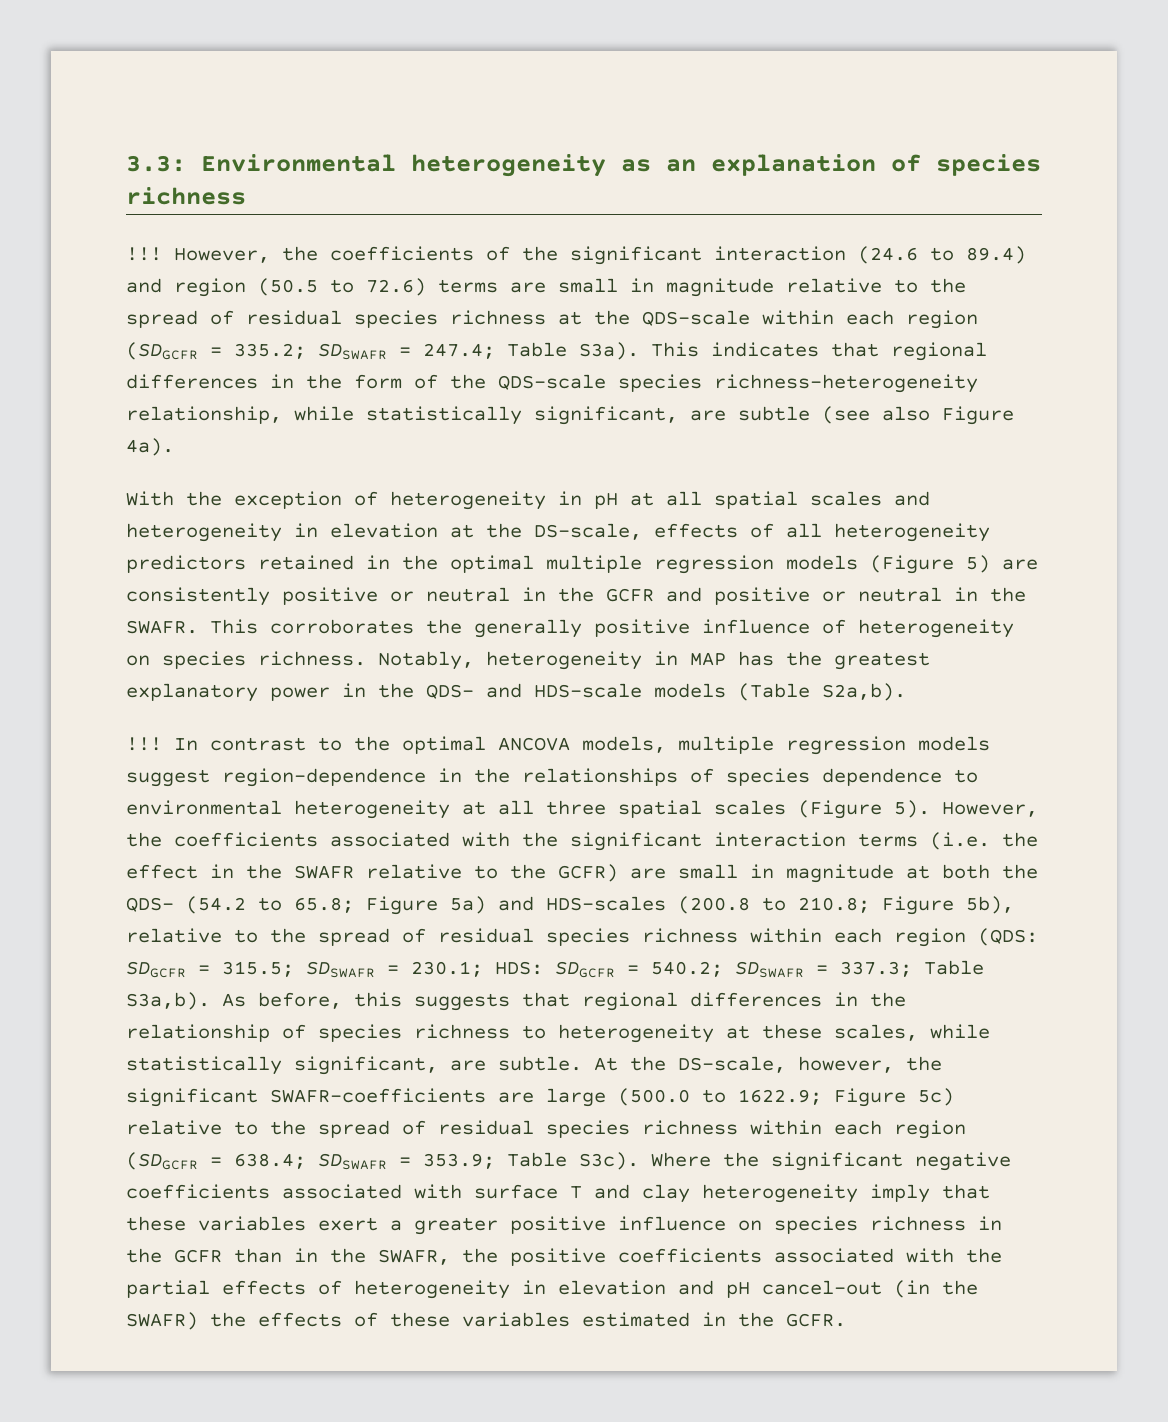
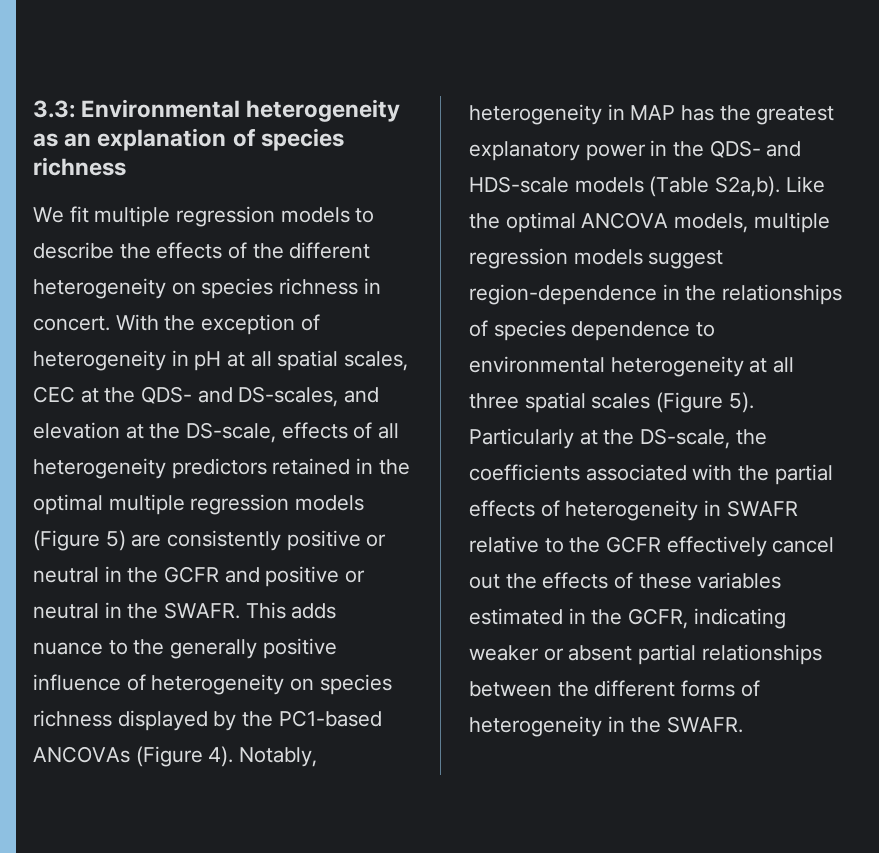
[126,246,1026,265] [126,278,966,297] [126,310,978,329] [126,342,987,361] [126,374,978,393] [126,406,1014,425] [126,438,174,456] !!! However, the coefficients of the significant interaction (24.6 to 89.4) and region (50.5 to 72.6) terms are small in magnitude relative to the spread of residual species richness at the QDS-scale within each region (SDGCFR = 335.2; SDSWAFR = 247.4; Table S3a). This indicates that regional differences in the form of the QDS-scale species richness-heterogeneity relationship, while statistically significant, are subtle (see also Figure 4a). // -> [33,206,375,227] [33,242,371,259] [33,278,381,299] [33,316,110,331] We fit multiple regression models to describe the effects of the different heterogeneity on species richness in concert.
[810,491,930,506] [126,523,318,542] scales and heterogeneity in -> [344,351,409,371] [33,386,380,407] scales, CEC at the QDS- and DS-scales, and
[270,619,414,634] corroborates -> [291,603,337,619] [33,640,128,655] adds nuance to
[258,651,366,666] richness. -> [33,710,382,731] [33,746,234,767] richness displayed by the PC1-based ANCOVAs (Figure 4).
[126,737,342,751] // !!! In contrast to -> [785,176,825,193] Like
[942,802,1038,817] [126,832,1038,851] [126,864,1038,883] [126,896,1014,915] [126,928,1038,947] [126,960,984,978] [126,992,906,1011] [126,1024,990,1043] [126,1056,942,1075] [126,1088,954,1107] [126,1120,966,1139] [126,1152,1011,1171] [126,1184,990,1203] [126,1216,1002,1235] [126,1248,606,1266] However, the coefficients associated with the significant interaction terms (i.e. the effect in the SWAFR relative to the GCFR) are small in magnitude at both the QDS- (54.2 to 65.8; Figure 5a) and HDS-scales (200.8 to 210.8; Figure 5b), relative to the spread of residual species richness within each region (QDS: SDGCFR = 315.5; SDSWAFR = 230.1; HDS: SDGCFR = 540.2; SDSWAFR = 337.3; Table S3a,b). As before, this suggests that regional differences in the relationship of species richness to heterogeneity at these scales, while statistically significant, are subtle. At the DS-scale, however, the significant SWAFR-coefficients are large (500.0 to 1622.9; Figure 5c) relative to the spread of residual species richness within each region (SDGCFR = 638.4; SDSWAFR = 353.9; Table S3c). Where the significant negative coefficients associated with surface T and clay heterogeneity imply that these variables exert a greater positive influence on species richness in the GCFR than in the SWAFR, the positive -> [469,428,767,449] Particularly at the DS-scale, the
[558,1280,978,1298] [126,1312,198,1330] elevation and pH cancel-out (in the SWAFR) -> [726,500,798,517] [469,536,835,557] [469,574,500,589] SWAFR relative to the GCFR effectively cancel out
[786,1313,846,1327] GCFR. -> [628,608,786,629] [469,644,822,665] [469,680,760,697] [469,716,744,737] GCFR, indicating weaker or absent partial relationships between the different forms of heterogeneity in the SWAFR.

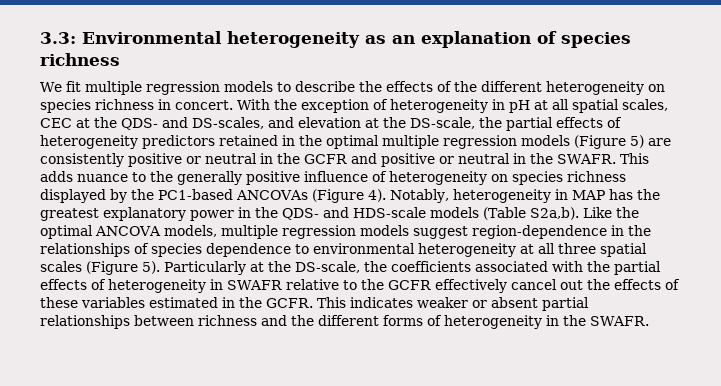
[281,422,400,439] effects of all -> [479,117,622,131] the partial effects of
[628,608,786,629] GCFR, indicating -> [266,297,413,308] GCFR. This indicates
(552, 689) none -> [198,315,287,326] richness and

